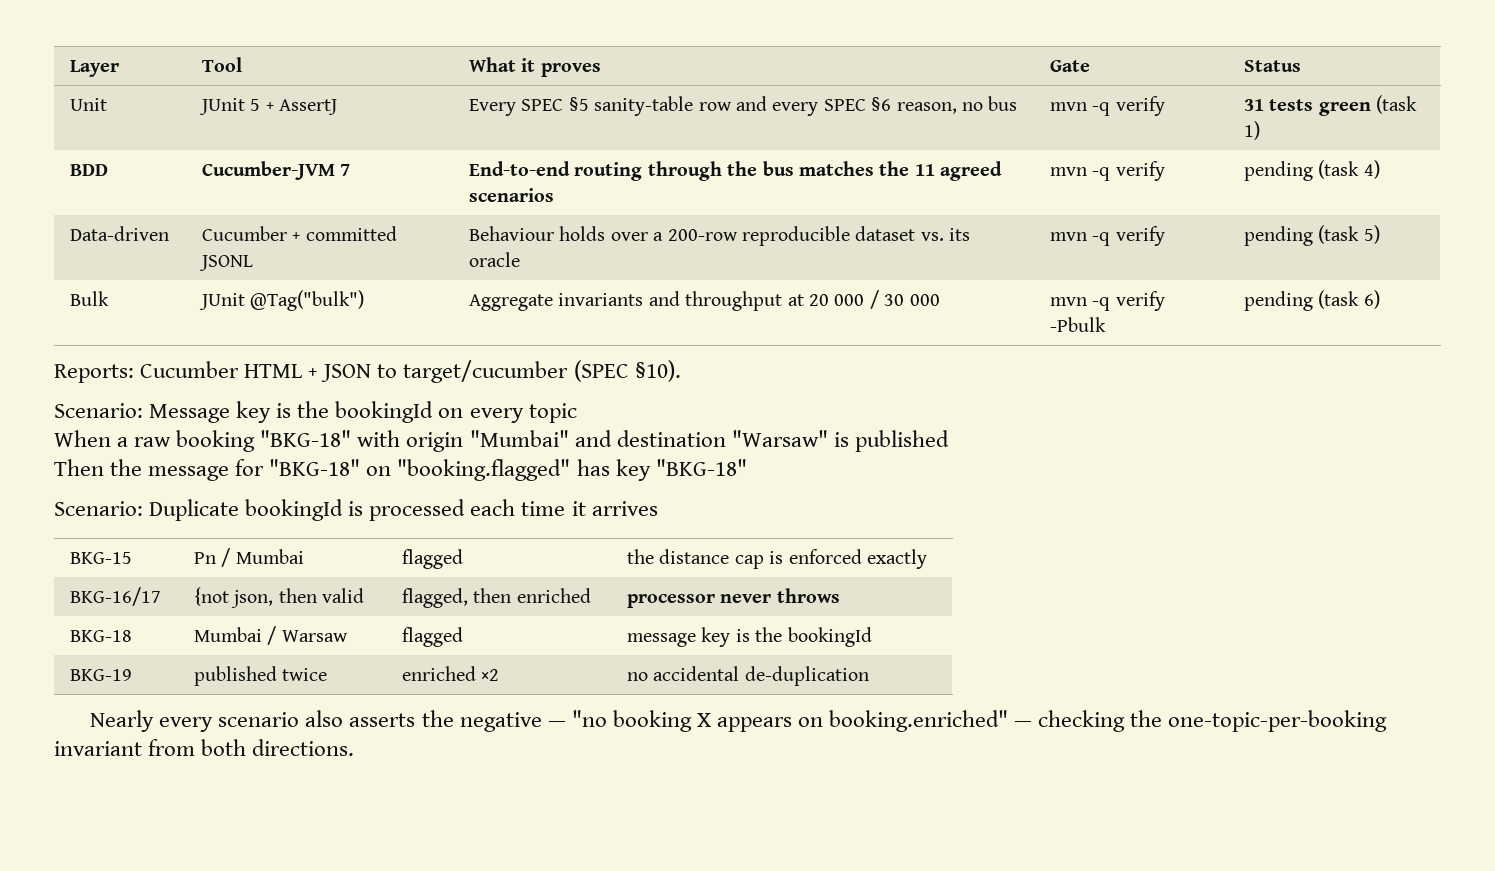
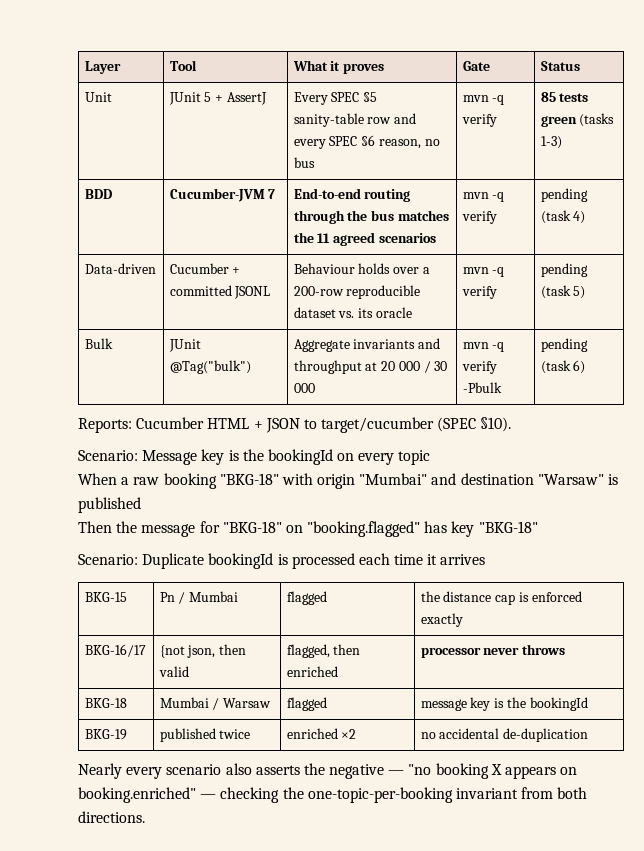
[1244,99,1265,111] 31 -> [540,92,556,102] 85
[1376,95,1418,114] [1244,121,1261,140] (task 1) -> [579,113,615,127] [540,136,562,149] (tasks 1-3)

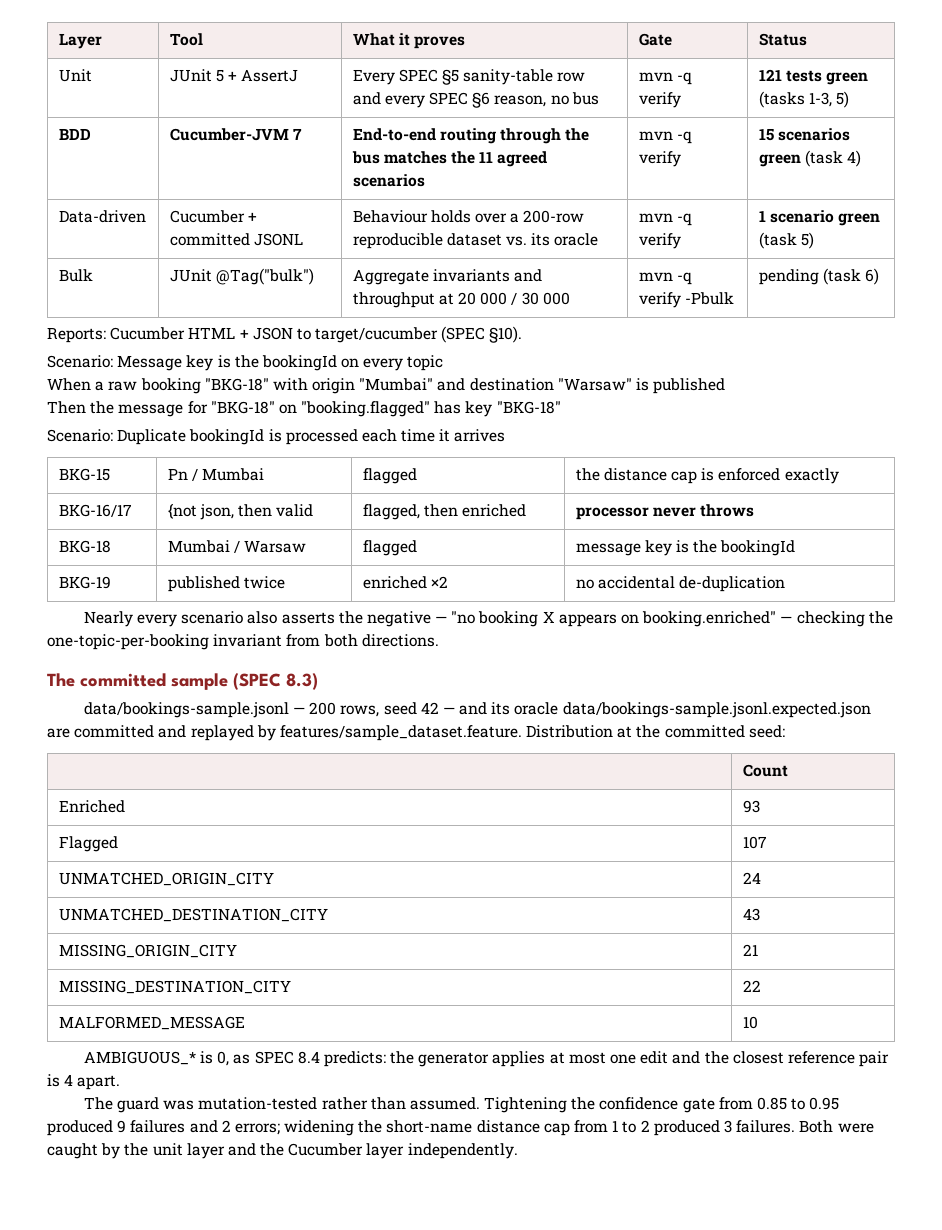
[540,92,556,102] 85 -> [758,69,782,81] 121
[540,136,562,149] 1-3) -> [808,91,850,108] 1-3, 5)
[540,188,588,202] pending -> [758,128,850,141] [758,154,801,167] 15 scenarios green
[540,263,588,277] pending -> [758,210,881,226] 1 scenario green
(145, 817) none -> [47,673,318,690] [83,702,871,718] [47,725,785,741] [742,764,788,777] [58,800,125,813] [742,800,760,813] [58,836,118,852] [742,836,767,849] [58,872,274,886] [742,872,761,884] [58,908,328,922] [742,908,760,921] [58,944,237,958] [742,944,758,956] [58,980,291,994] [742,980,761,992] [58,1016,245,1030] [742,1016,758,1029] [83,1051,890,1067] [47,1074,121,1090] [83,1097,840,1113] [47,1120,874,1136] [47,1143,518,1159] // The committed sample (SPEC 8.3) // data/bookings-sample.jsonl — 200 rows, seed 42 — and its oracle data/bookings-sample.jsonl.expected.json are committed and replayed by features/sample_dataset.feature. Distribution at the committed seed: // | Count // Enriched | 93 // Flagged | 107 // UNMATCHED_ORIGIN_CITY | 24 // UNMATCHED_DESTINATION_CITY | 43 // MISSING_ORIGIN_CITY | 21 // MISSING_DESTINATION_CITY | 22 // MALFORMED_MESSAGE | 10 // AMBIGUOUS_* is 0, as SPEC 8.4 predicts: the generator applies at most one edit and the closest reference pair is 4 apart. // The guard was mutation-tested rather than assumed. Tightening the confidence gate from 0.85 to 0.95 produced 9 failures and 2 errors; widening the short-name distance cap from 1 to 2 produced 3 failures. Both were caught by the unit layer and the Cucumber layer independently.

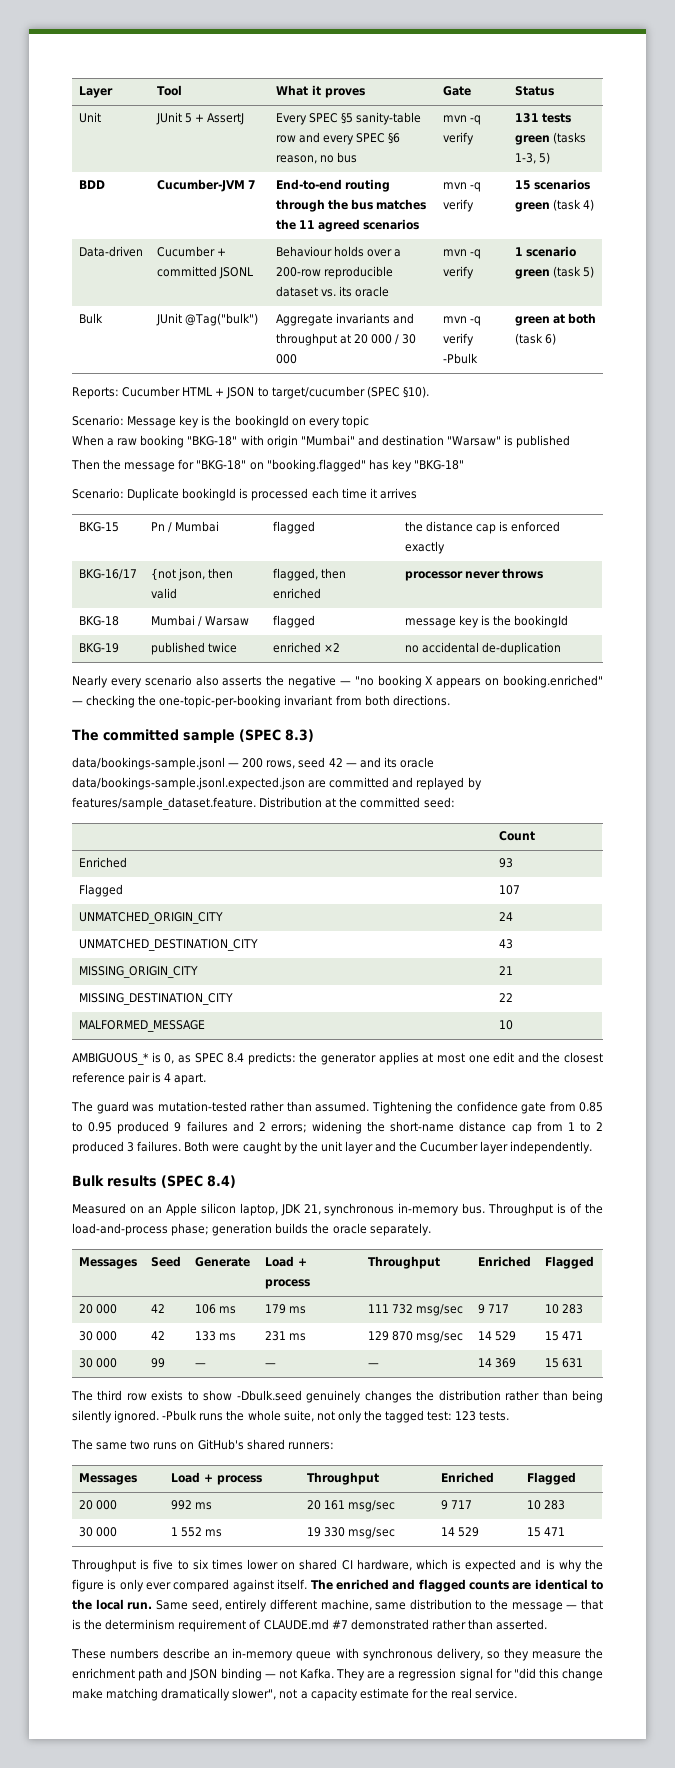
[758,69,782,81] 121 -> [514,113,539,123] 131
[758,269,819,285] pending -> [514,313,596,326] green at both
(518, 1151) none -> [72,1175,236,1188] [72,1203,603,1216] [72,1223,431,1236] [78,1257,137,1269] [150,1256,181,1267] [194,1257,250,1267] [264,1256,307,1267] [264,1279,310,1289] [367,1256,440,1269] [477,1256,531,1267] [544,1256,594,1269] [78,1304,117,1314] [150,1304,165,1313] [194,1304,236,1314] [264,1304,306,1314] [367,1304,463,1316] [477,1304,509,1314] [544,1304,583,1314] [78,1331,117,1341] [150,1331,165,1340] [194,1331,236,1341] [264,1331,306,1341] [367,1331,463,1343] [477,1331,516,1341] [544,1331,583,1341] [78,1358,117,1368] [150,1358,165,1368] [194,1363,206,1367] [264,1363,276,1367] [367,1363,379,1367] [477,1358,516,1368] [544,1358,583,1368] [71,1390,603,1403] [72,1410,510,1423] [71,1439,334,1450] [78,1473,137,1485] [170,1472,262,1485] [306,1472,379,1485] [440,1472,494,1483] [526,1472,576,1485] [78,1500,117,1510] [170,1500,212,1510] [306,1500,395,1512] [440,1500,472,1510] [526,1500,565,1510] [78,1527,117,1537] [170,1527,222,1537] [306,1527,395,1539] [440,1527,479,1537] [526,1527,565,1537] [71,1559,604,1572] [72,1579,603,1592] [72,1599,604,1612] [72,1619,548,1632] [71,1648,603,1661] [72,1668,603,1681] [72,1688,518,1701] // Bulk results (SPEC 8.4) // Measured on an Apple silicon laptop, JDK 21, synchronous in-memory bus. Throughput is of the load-and-process phase; generation builds the oracle separately. // Messages | Seed | Generate | Load + process | Throughput | Enriched | Flagged // 20 000 | 42 | 106 ms | 179 ms | 111 732 msg/sec | 9 717 | 10 283 // 30 000 | 42 | 133 ms | 231 ms | 129 870 msg/sec | 14 529 | 15 471 // 30 000 | 99 | — | — | — | 14 369 | 15 631 // The third row exists to show -Dbulk.seed genuinely changes the distribution rather than being silently ignored. -Pbulk runs the whole suite, not only the tagged test: 123 tests. // The same two runs on GitHub's shared runners: // Messages | Load + process | Throughput | Enriched | Flagged // 20 000 | 992 ms | 20 161 msg/sec | 9 717 | 10 283 // 30 000 | 1 552 ms | 19 330 msg/sec | 14 529 | 15 471 // Throughput is five to six times lower on shared CI hardware, which is expected and is why the figure is only ever compared against itself. The enriched and flagged counts are identical to the local run. Same seed, entirely different machine, same distribution to the message — that is the determinism requirement of CLAUDE.md #7 demonstrated rather than asserted. // These numbers describe an in-memory queue with synchronous delivery, so they measure the enrichment path and JSON binding — not Kafka. They are a regression signal for "did this change make matching dramatically slower", not a capacity estimate for the real service.

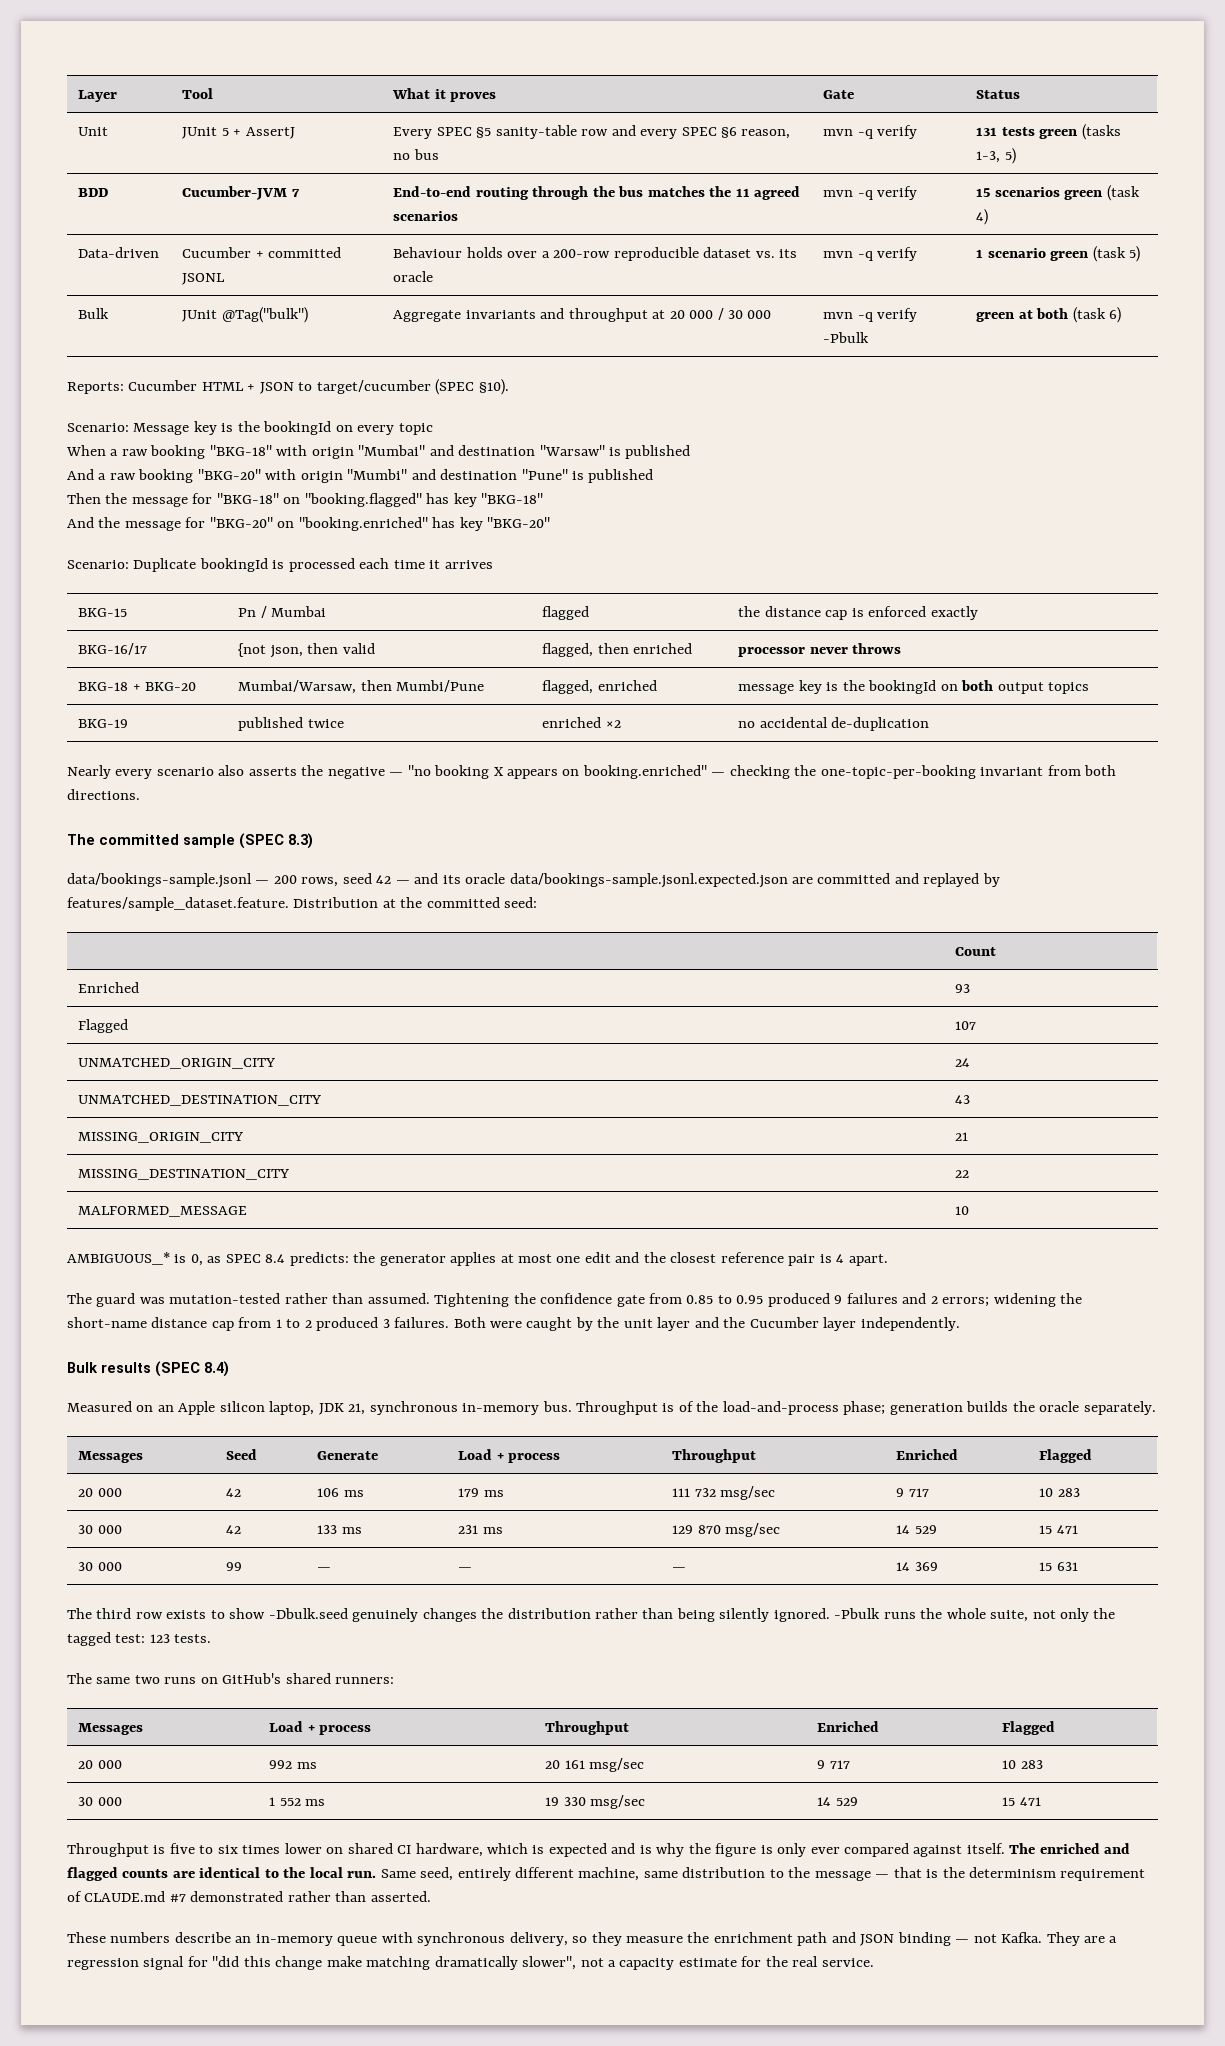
(571, 441) none -> [67,469,654,483] // And a raw booking "BKG-20" with origin "Mumbi" and destination "Pune" is published
(464, 465) none -> [67,517,551,531] // And the message for "BKG-20" on "booking.enriched" has key "BKG-20"
[150,615,249,627] [272,615,315,628] | Mumbai / Warsaw | flagged -> [132,682,197,691] [238,680,485,694] [542,680,657,694] + BKG-20 | Mumbai/Warsaw, then Mumbi/Pune | flagged, enriched
(569, 621) none -> [940,680,1089,694] on both output topics

